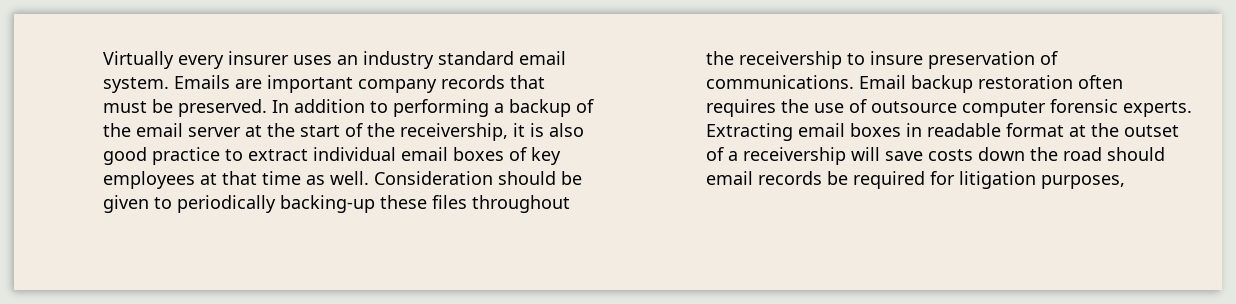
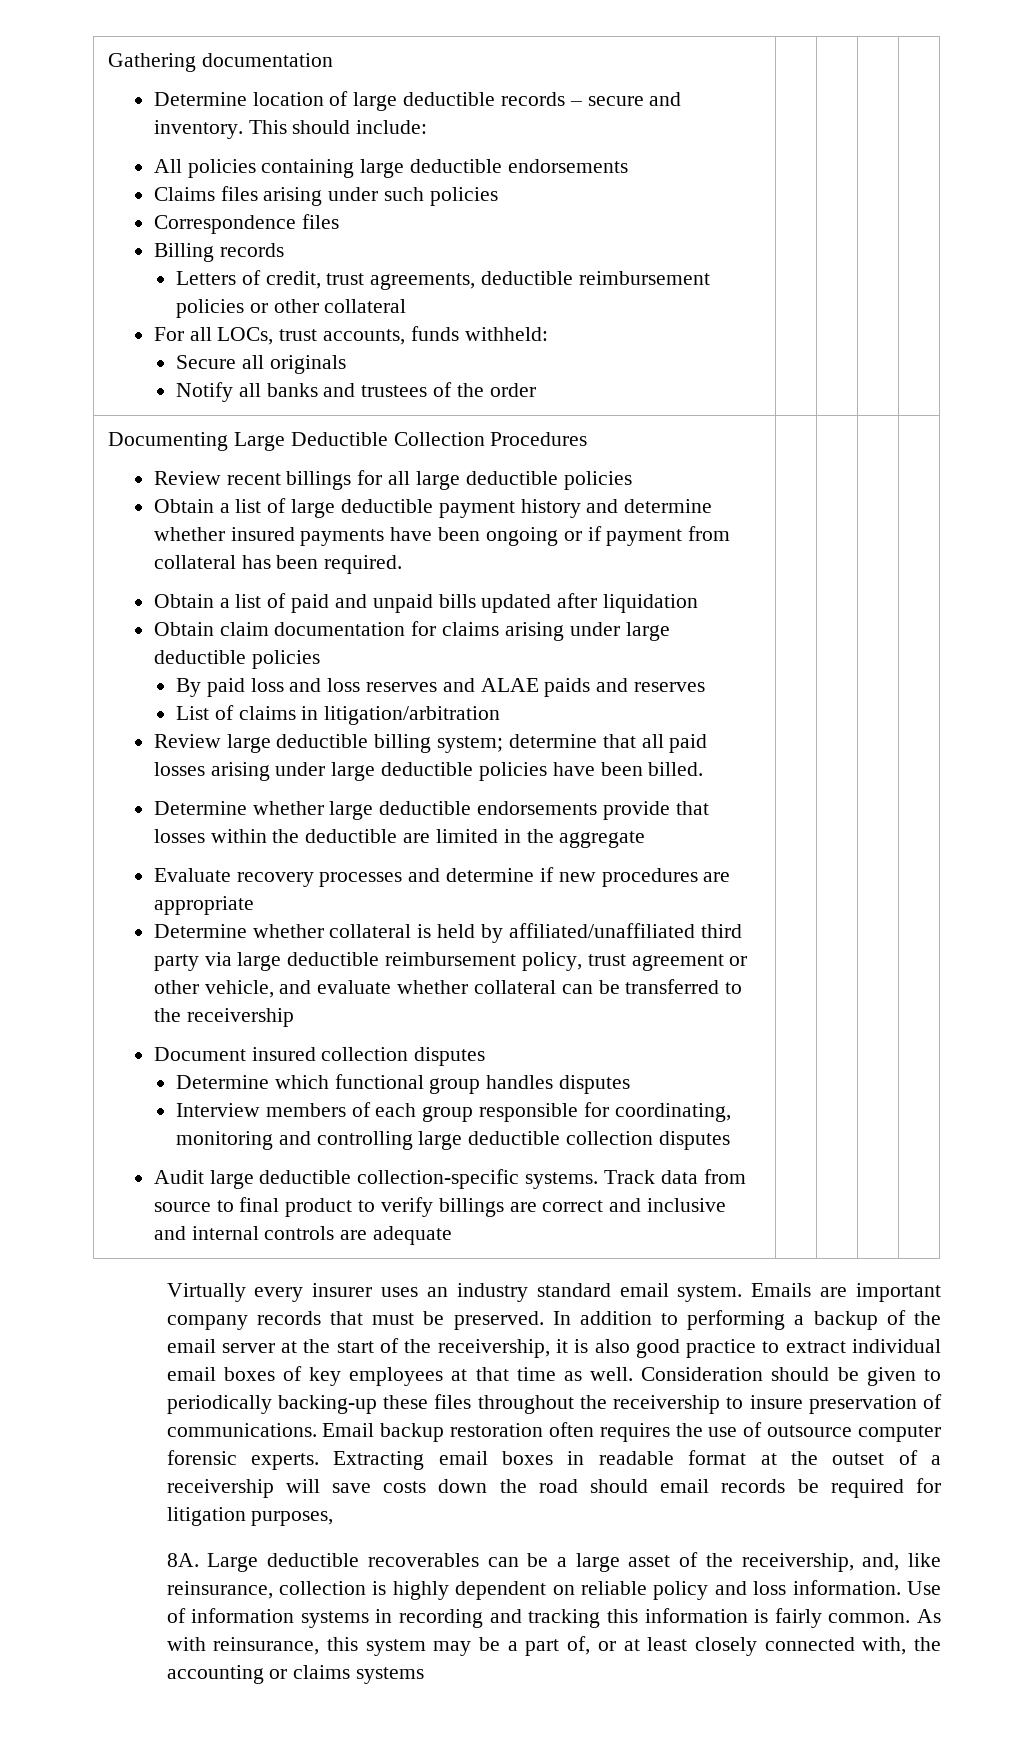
(102, 60) none -> [108,53,333,72] [153,91,682,111] [153,120,428,139] [153,159,628,178] [153,186,498,206] [153,214,339,234] [153,243,284,262] [175,270,710,290] [175,299,407,318] [153,326,548,345] [175,355,346,374] [175,382,536,402] [108,432,588,451] [153,470,632,490] [153,498,713,518] [153,526,731,546] [153,555,403,574] [153,593,698,613] [153,621,670,641] [153,650,320,669] [175,678,706,697] [175,705,501,725] [153,734,708,753] [153,762,704,781] [153,801,709,820] [153,829,646,848] [153,867,731,887] [153,896,254,915] [153,923,742,943] [153,952,748,971] [153,979,743,998] [153,1008,294,1027] [153,1047,486,1066] [175,1074,630,1094] [175,1102,731,1122] [175,1131,730,1150] [153,1169,746,1189] [153,1197,726,1217] [153,1226,453,1245] Gathering documentation // Determine location of large deductible records – secure and inventory. This should include: // All policies containing large deductible endorsements // Claims files arising under such policies // Correspondence files // Billing records // Letters of credit, trust agreements, deductible reimbursement policies or other collateral // For all LOCs, trust accounts, funds withheld: // Secure all originals // Notify all banks and trustees of the order | | | | // Documenting Large Deductible Collection Procedures // Review recent billings for all large deductible policies // Obtain a list of large deductible payment history and determine whether insured payments have been ongoing or if payment from collateral has been required. // Obtain a list of paid and unpaid bills updated after liquidation // Obtain claim documentation for claims arising under large deductible policies // By paid loss and loss reserves and ALAE paids and reserves // List of claims in litigation/arbitration // Review large deductible billing system; determine that all paid losses arising under large deductible policies have been billed. // Determine whether large deductible endorsements provide that losses within the deductible are limited in the aggregate // Evaluate recovery processes and determine if new procedures are appropriate // Determine whether collateral is held by affiliated/unaffiliated third party via large deductible reimbursement policy, trust agreement or other vehicle, and evaluate whether collateral can be transferred to the receivership // Document insured collection disputes // Determine which functional group handles disputes // Interview members of each group responsible for coordinating, monitoring and controlling large deductible collection disputes // Audit large deductible collection-specific systems. Track data from source to final product to verify billings are correct and inclusive and internal controls are adequate | | | | //
(1125, 182) none -> [166,1552,941,1572] [166,1580,941,1600] [166,1608,941,1628] [166,1636,942,1656] [166,1665,425,1684] // 8A. Large deductible recoverables can be a large asset of the receivership, and, like reinsurance, collection is highly dependent on reliable policy and loss information. Use of information systems in recording and tracking this information is fairly common. As with reinsurance, this system may be a part of, or at least closely connected with, the accounting or claims systems

